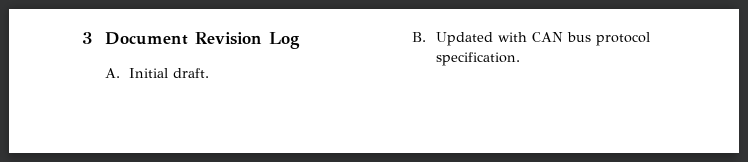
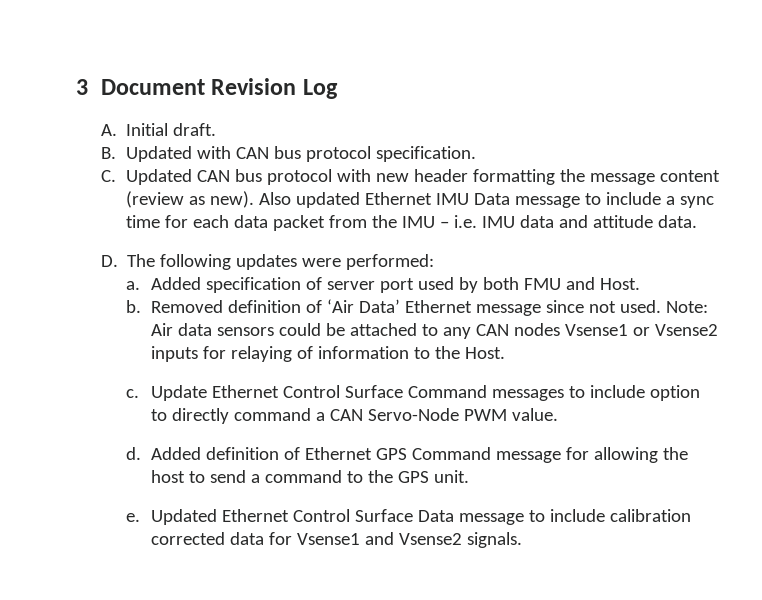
(520, 59) none -> [100,169,720,185] [125,191,714,208] [125,215,697,231] [100,254,435,270] [125,277,640,293] [125,299,708,316] [150,323,718,339] [150,346,505,362] [125,385,700,401] [150,408,558,424] [125,447,688,463] [150,470,469,483] [125,509,691,525] [150,532,522,548] // C. Updated CAN bus protocol with new header formatting the message content (review as new). Also updated Ethernet IMU Data message to include a sync time for each data packet from the IMU – i.e. IMU data and attitude data. // D. The following updates were performed: // a. Added specification of server port used by both FMU and Host. // b. Removed definition of ‘Air Data’ Ethernet message since not used. Note: Air data sensors could be attached to any CAN nodes Vsense1 or Vsense2 inputs for relaying of information to the Host. // c. Update Ethernet Control Surface Command messages to include option to directly command a CAN Servo-Node PWM value. // d. Added definition of Ethernet GPS Command message for allowing the host to send a command to the GPS unit. // e. Updated Ethernet Control Surface Data message to include calibration corrected data for Vsense1 and Vsense2 signals.

